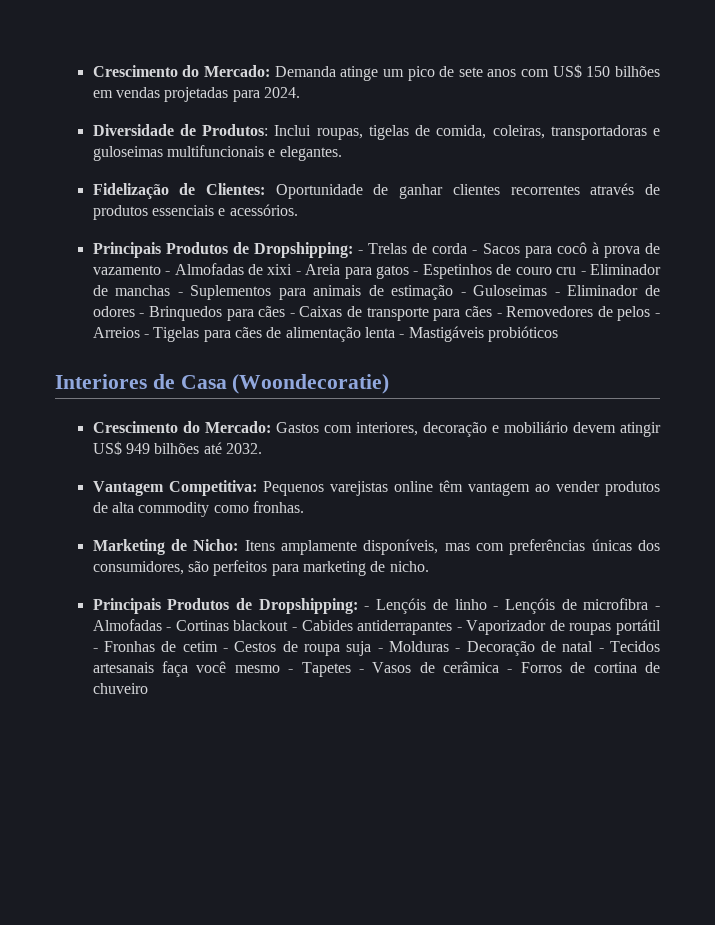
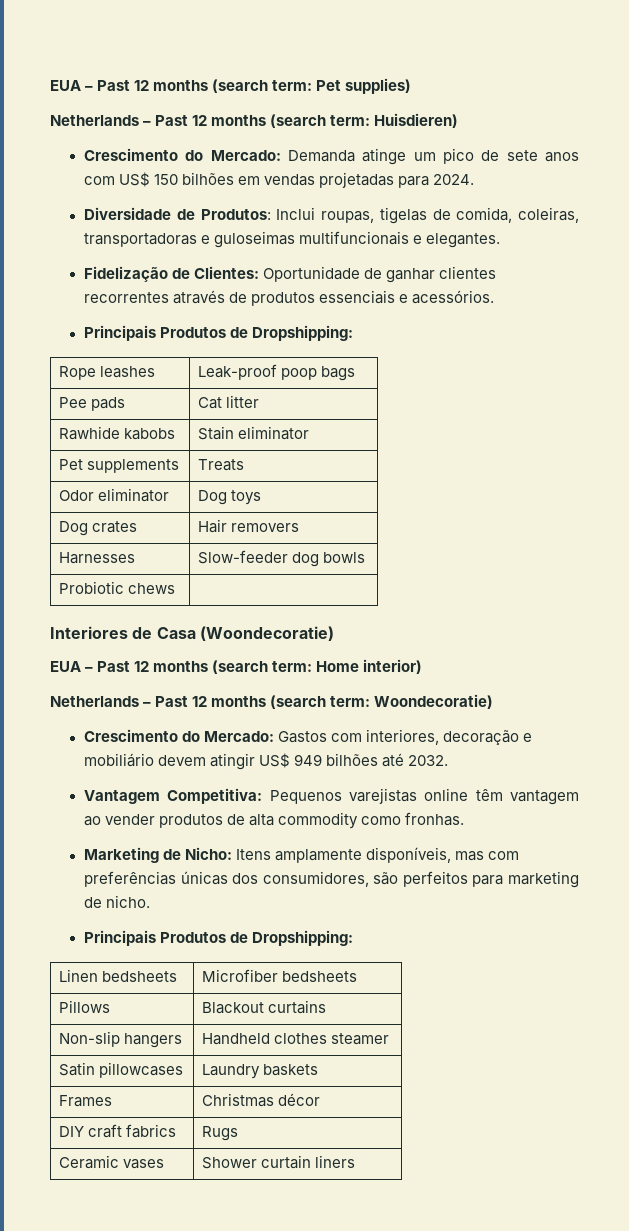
(92, 71) none -> [50,78,412,94] [50,113,459,128] EUA – Past 12 months (search term: Pet supplies) // Netherlands – Past 12 months (search term: Huisdieren) //
[358,242,660,258] [92,263,661,279] [92,285,661,300] [92,306,661,321] [92,326,558,342] [55,374,390,394] - Trelas de corda - Sacos para cocô à prova de vazamento - Almofadas de xixi - Areia para gatos - Espetinhos de couro cru - Eliminador de manchas - Suplementos para animais de estimação - Guloseimas - Eliminador de odores - Brinquedos para cães - Caixas de transporte para cães - Removedores de pelos - Arreios - Tigelas para cães de alimentação lenta - Mastigáveis probióticos // Interiores de Casa (Woondecoratie) -> [58,366,155,380] [197,364,355,381] [58,397,125,411] [197,395,259,409] [58,426,175,440] [197,426,309,440] [58,459,179,473] [197,459,244,471] [58,488,169,502] [197,490,261,505] [58,521,137,536] [197,519,299,533] [58,552,135,564] [197,550,365,567] [58,581,175,594] [50,626,334,641] [50,659,423,674] [50,694,494,709] // Rope leashes | Leak-proof poop bags // Pee pads | Cat litter // Rawhide kabobs | Stain eliminator // Pet supplements | Treats // Odor eliminator | Dog toys // Dog crates | Hair removers // Harnesses | Slow-feeder dog bowls // Probiotic chews | // Interiores de Casa (Woondecoratie) // EUA – Past 12 months (search term: Home interior) // Netherlands – Past 12 months (search term: Woondecoratie)
[364,598,660,614] [92,619,661,635] [92,641,660,656] [92,661,661,677] [92,683,148,694] - Lençóis de linho - Lençóis de microfibra - Almofadas - Cortinas blackout - Cabides antiderrapantes - Vaporizador de roupas portátil - Fronhas de cetim - Cestos de roupa suja - Molduras - Decoração de natal - Tecidos artesanais faça você mesmo - Tapetes - Vasos de cerâmica - Forros de cortina de chuveiro -> [58,969,177,982] [201,969,357,982] [58,1000,110,1013] [201,1000,326,1014] [58,1031,182,1048] [201,1033,389,1045] [58,1062,183,1078] [201,1064,318,1079] [58,1095,112,1107] [201,1093,320,1107] [58,1124,176,1138] [201,1126,238,1141] [58,1155,164,1169] [201,1155,355,1169] // Linen bedsheets | Microfiber bedsheets // Pillows | Blackout curtains // Non-slip hangers | Handheld clothes steamer // Satin pillowcases | Laundry baskets // Frames | Christmas décor // DIY craft fabrics | Rugs // Ceramic vases | Shower curtain liners

